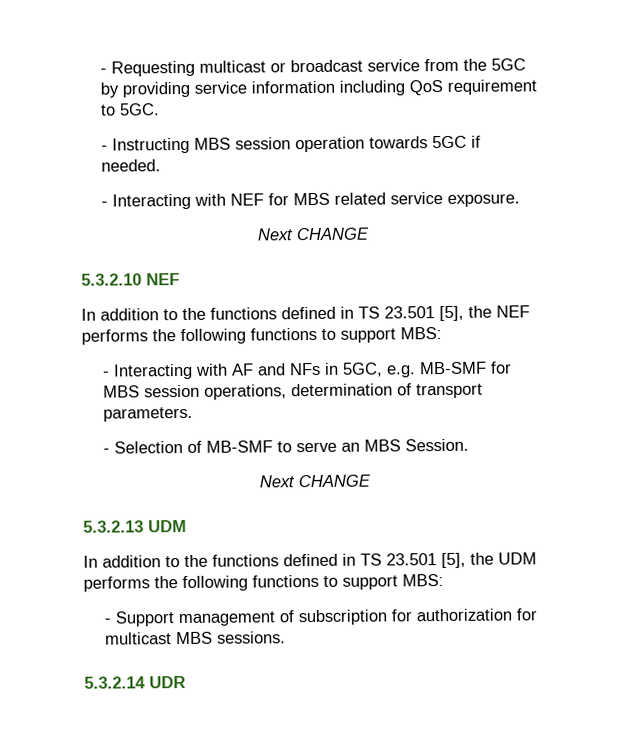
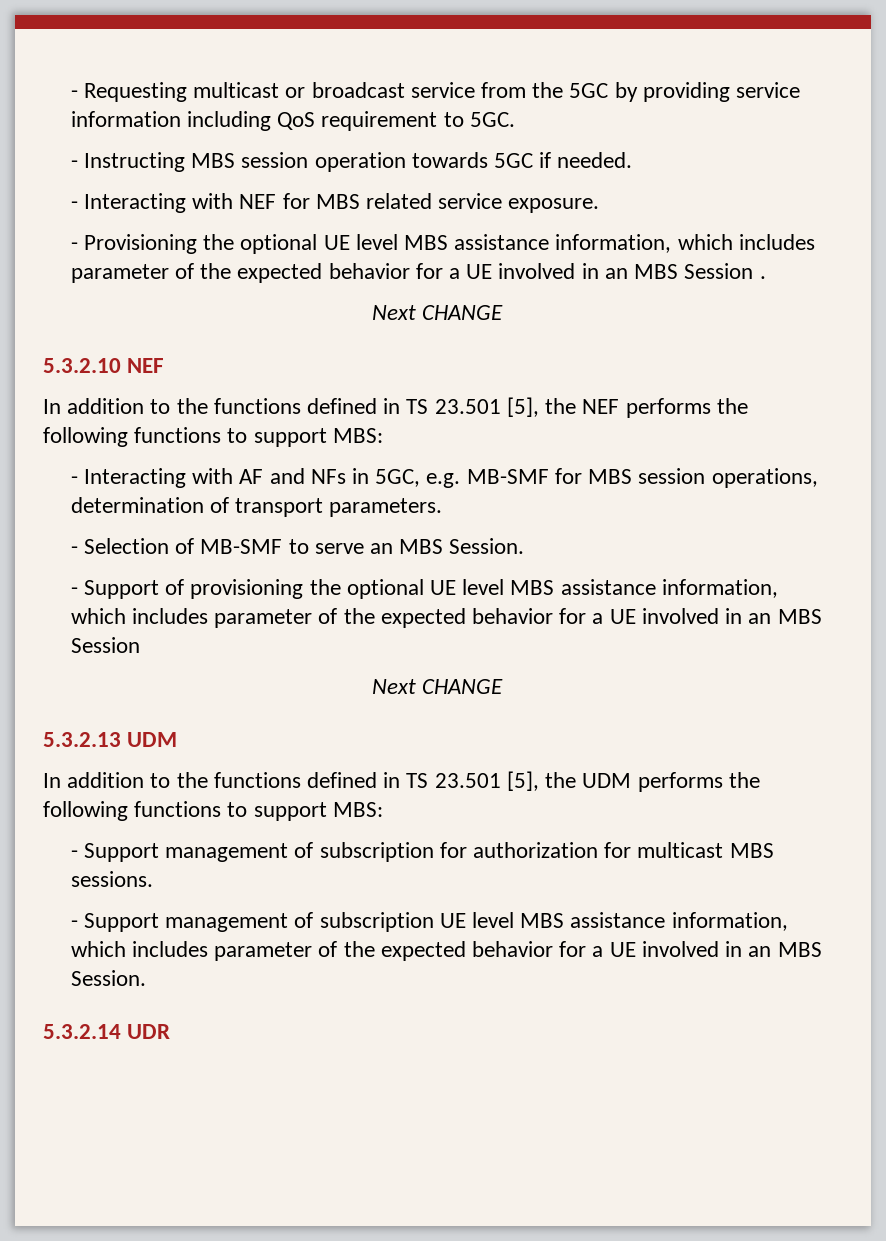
(520, 200) none -> [70,234,815,254] [70,263,766,283] // - Provisioning the optional UE level MBS assistance information, which includes parameter of the expected behavior for a UE involved in an MBS Session .
(469, 445) none -> [70,579,778,599] [70,608,822,628] [70,637,140,653] // - Support of provisioning the optional UE level MBS assistance information, which includes parameter of the expected behavior for a UE involved in an MBS Session
(286, 637) none -> [70,912,788,932] [70,941,822,961] [70,970,146,986] // - Support management of subscription UE level MBS assistance information, which includes parameter of the expected behavior for a UE involved in an MBS Session.

